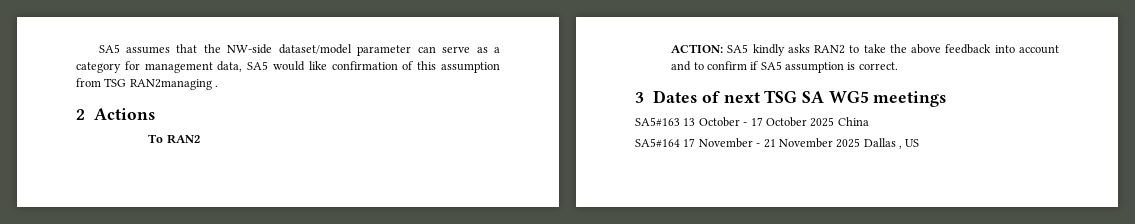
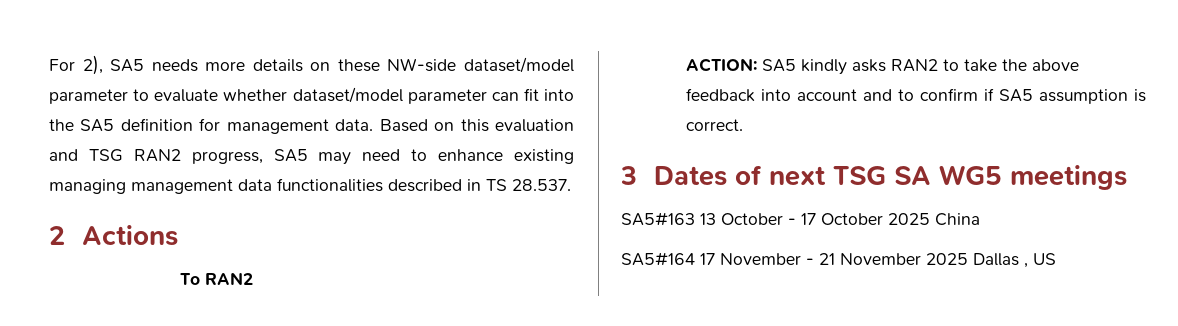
[98,44,501,56] [76,61,501,73] [76,78,219,90] SA5 assumes that the NW-side dataset/model parameter can serve as a category for management data, SA5 would like confirmation of this assumption from TSG RAN2managing . -> [49,55,574,75] [49,87,574,104] [49,118,575,134] [49,149,575,165] [49,178,571,194] For 2), SA5 needs more details on these NW-side dataset/model parameter to evaluate whether dataset/model parameter can fit into the SA5 definition for management data. Based on this evaluation and TSG RAN2 progress, SA5 may need to enhance existing managing management data functionalities described in TS 28.537.

